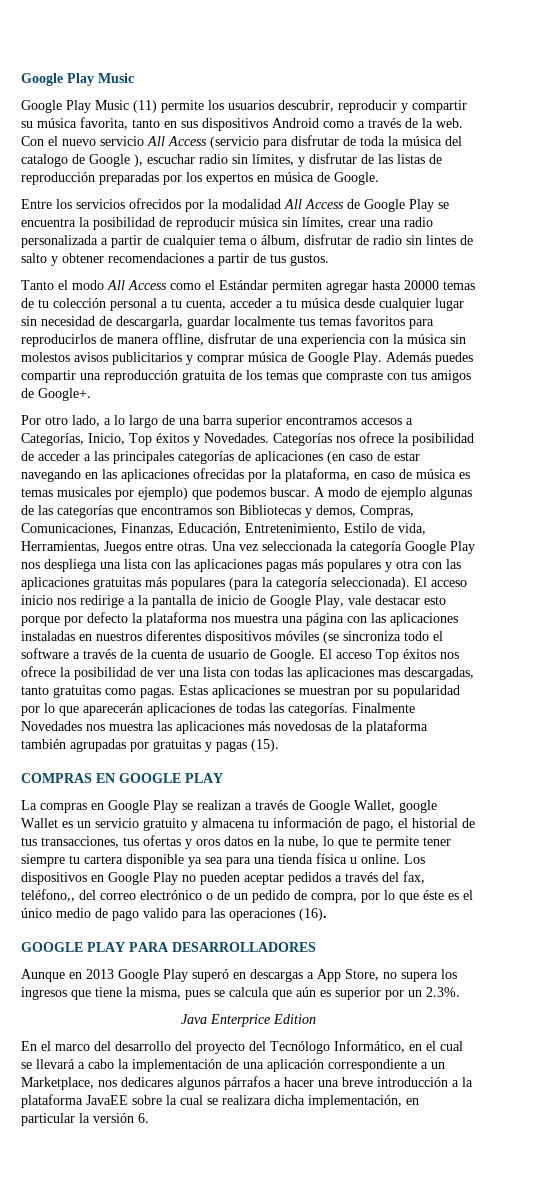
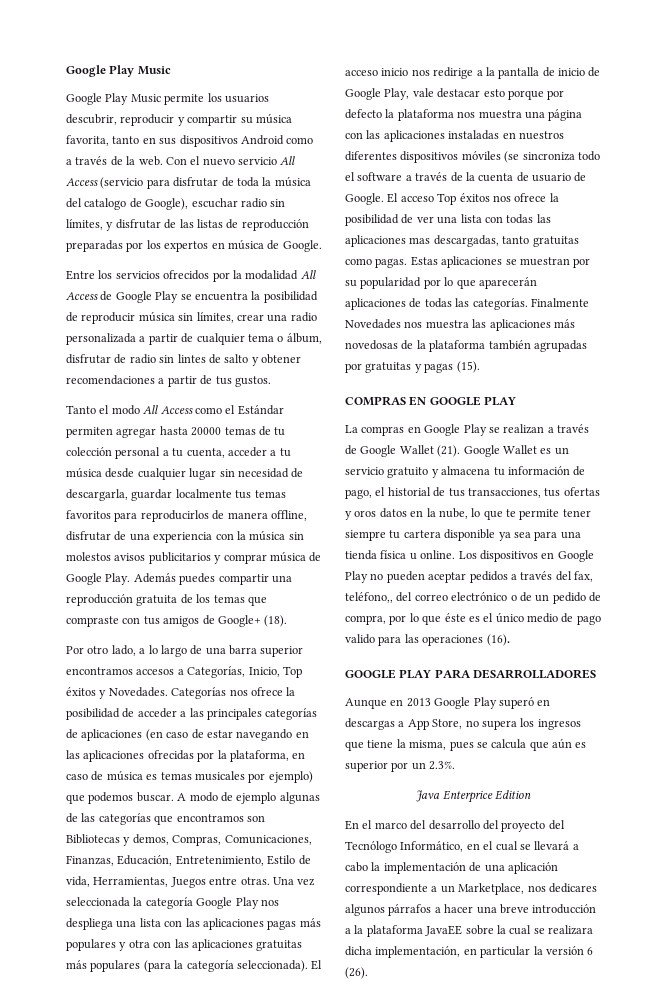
[133,100,157,113] (11) -> (161, 98) none
[89,154,143,167] Google ), -> [145,198,189,210] Google),
[38,388,91,401] Google+. -> [217,615,288,627] Google+ (18).
[354,800,437,813] Wallet, google -> [399,445,500,457] Wallet (21). Google
[138,1113,149,1123] 6. -> [587,947,594,955] [345,967,368,979] 6 (26).

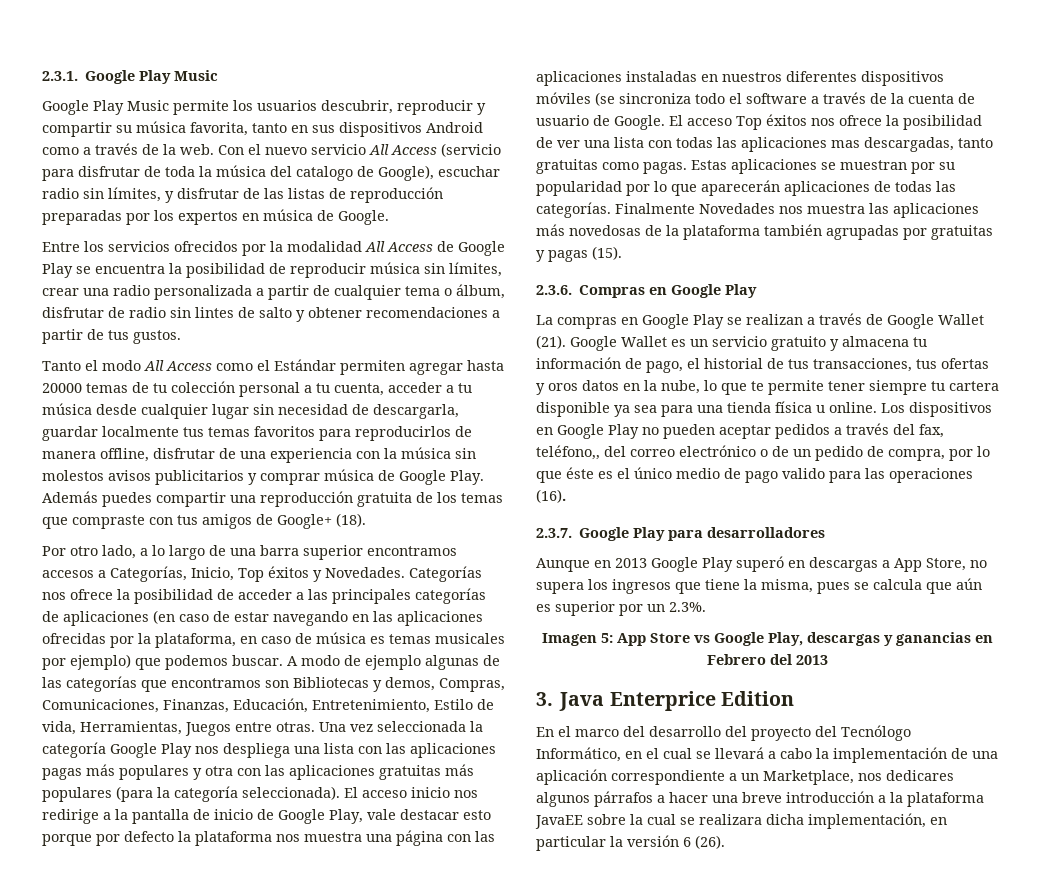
(66, 71) none -> [42,71,78,81] 2.3.1.
[345,396,517,406] COMPRAS EN GOOGLE PLAY -> [536,284,758,298] 2.3.6. Compras en Google Play
[345,669,597,679] GOOGLE PLAY PARA DESARROLLADORES -> [536,527,826,541] 2.3.7. Google Play para desarrolladores
(456, 765) none -> [542,632,993,646] [707,654,828,665] [536,692,553,706] Imagen 5: App Store vs Google Play, descargas y ganancias en Febrero del 2013 // 3.

